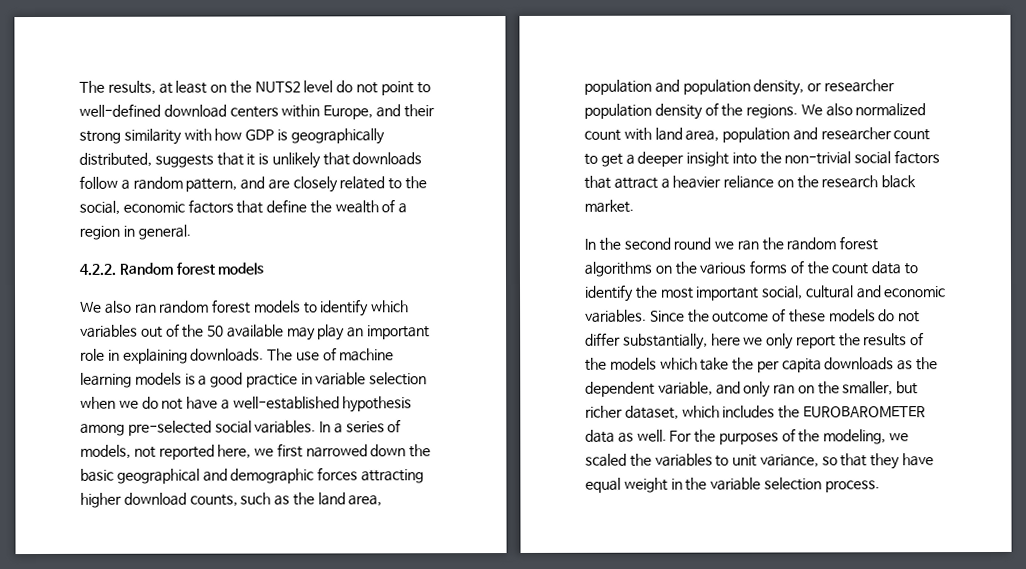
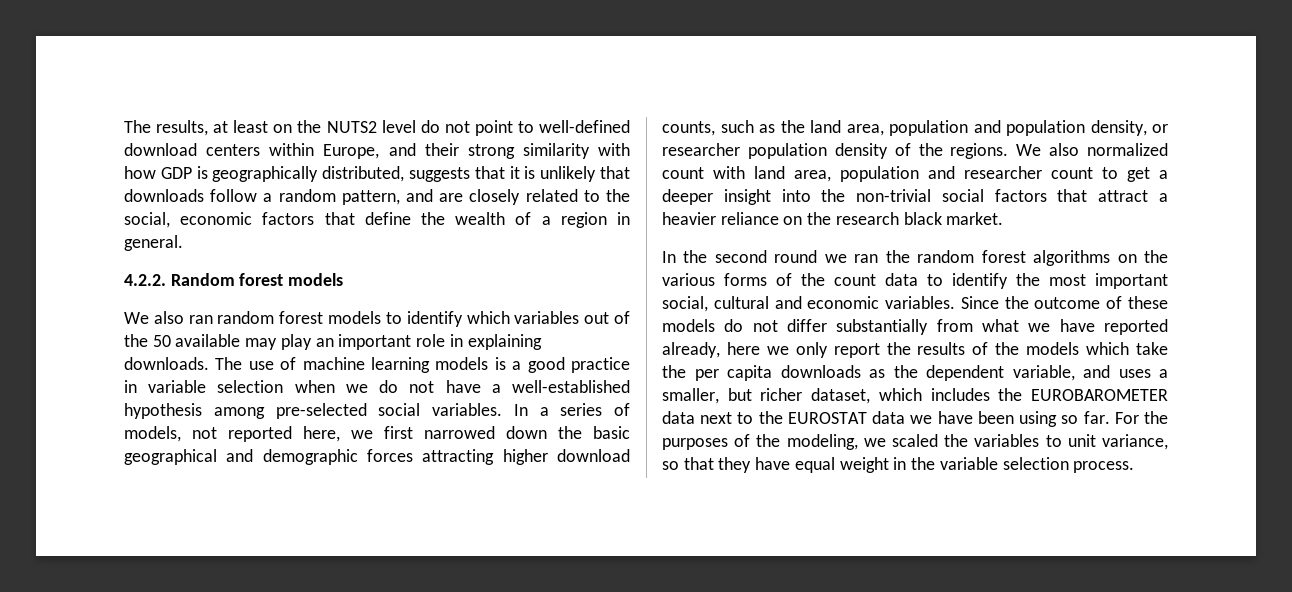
[622,333,708,350] substantially, -> [836,319,1168,335] [662,342,720,358] substantially from what we have reported already,
[743,381,840,398] only ran on the -> [1118,369,1168,378] uses a
[617,429,667,443] as well. -> [700,411,1110,427] next to the EUROSTAT data we have been using so far.

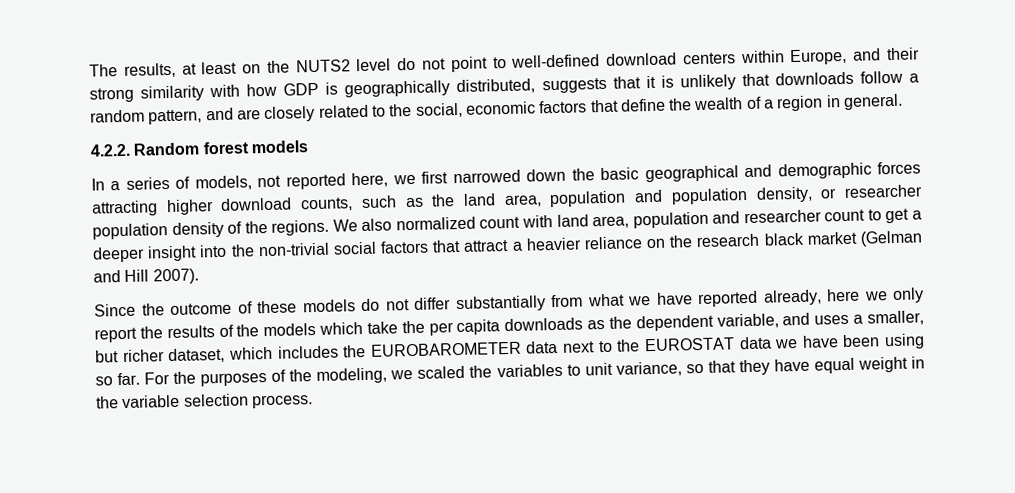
[124,311,630,327] [124,334,542,350] [124,357,630,373] [124,380,630,393] [124,403,502,419] We also ran random forest models to identify which variables out of the 50 available may play an important role in explaining downloads. The use of machine learning models is a good practice in variable selection when we do not have a well-established hypothesis among pre-selected social variables. -> (308, 147) none
[946,212,1004,225] [662,250,1168,266] [662,273,1168,289] [662,296,956,312] market. // In the second round we ran the random forest algorithms on the various forms of the count data to identify the most important social, cultural and economic variables. -> [806,230,923,247] [93,268,199,285] market (Gelman and Hill 2007). //

